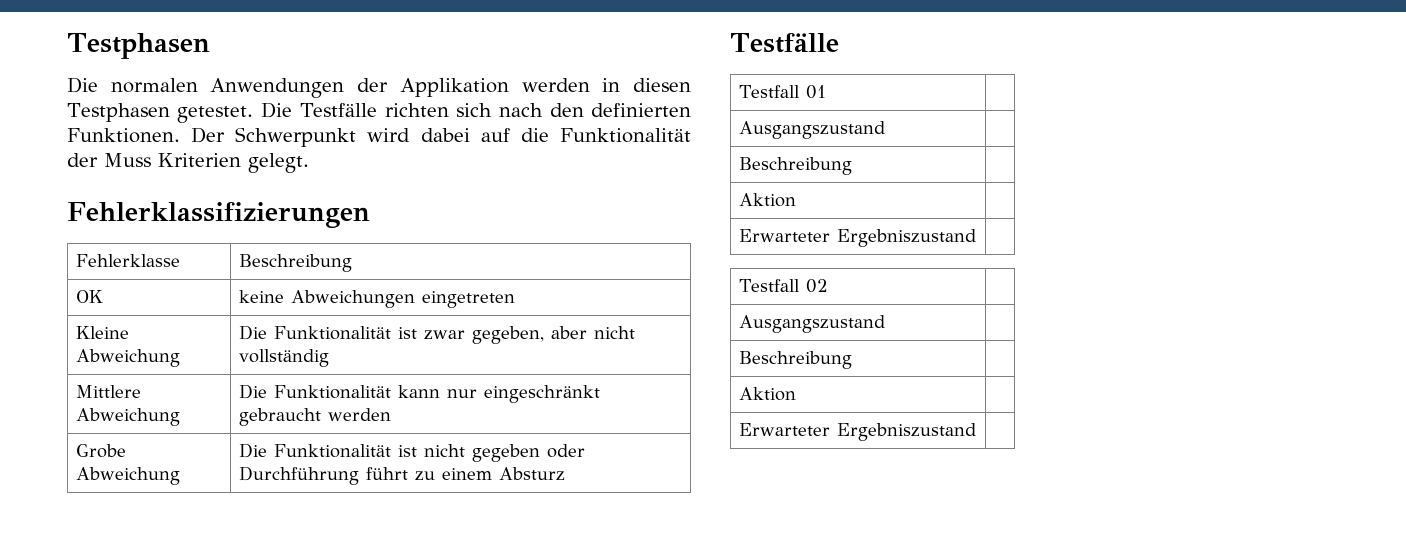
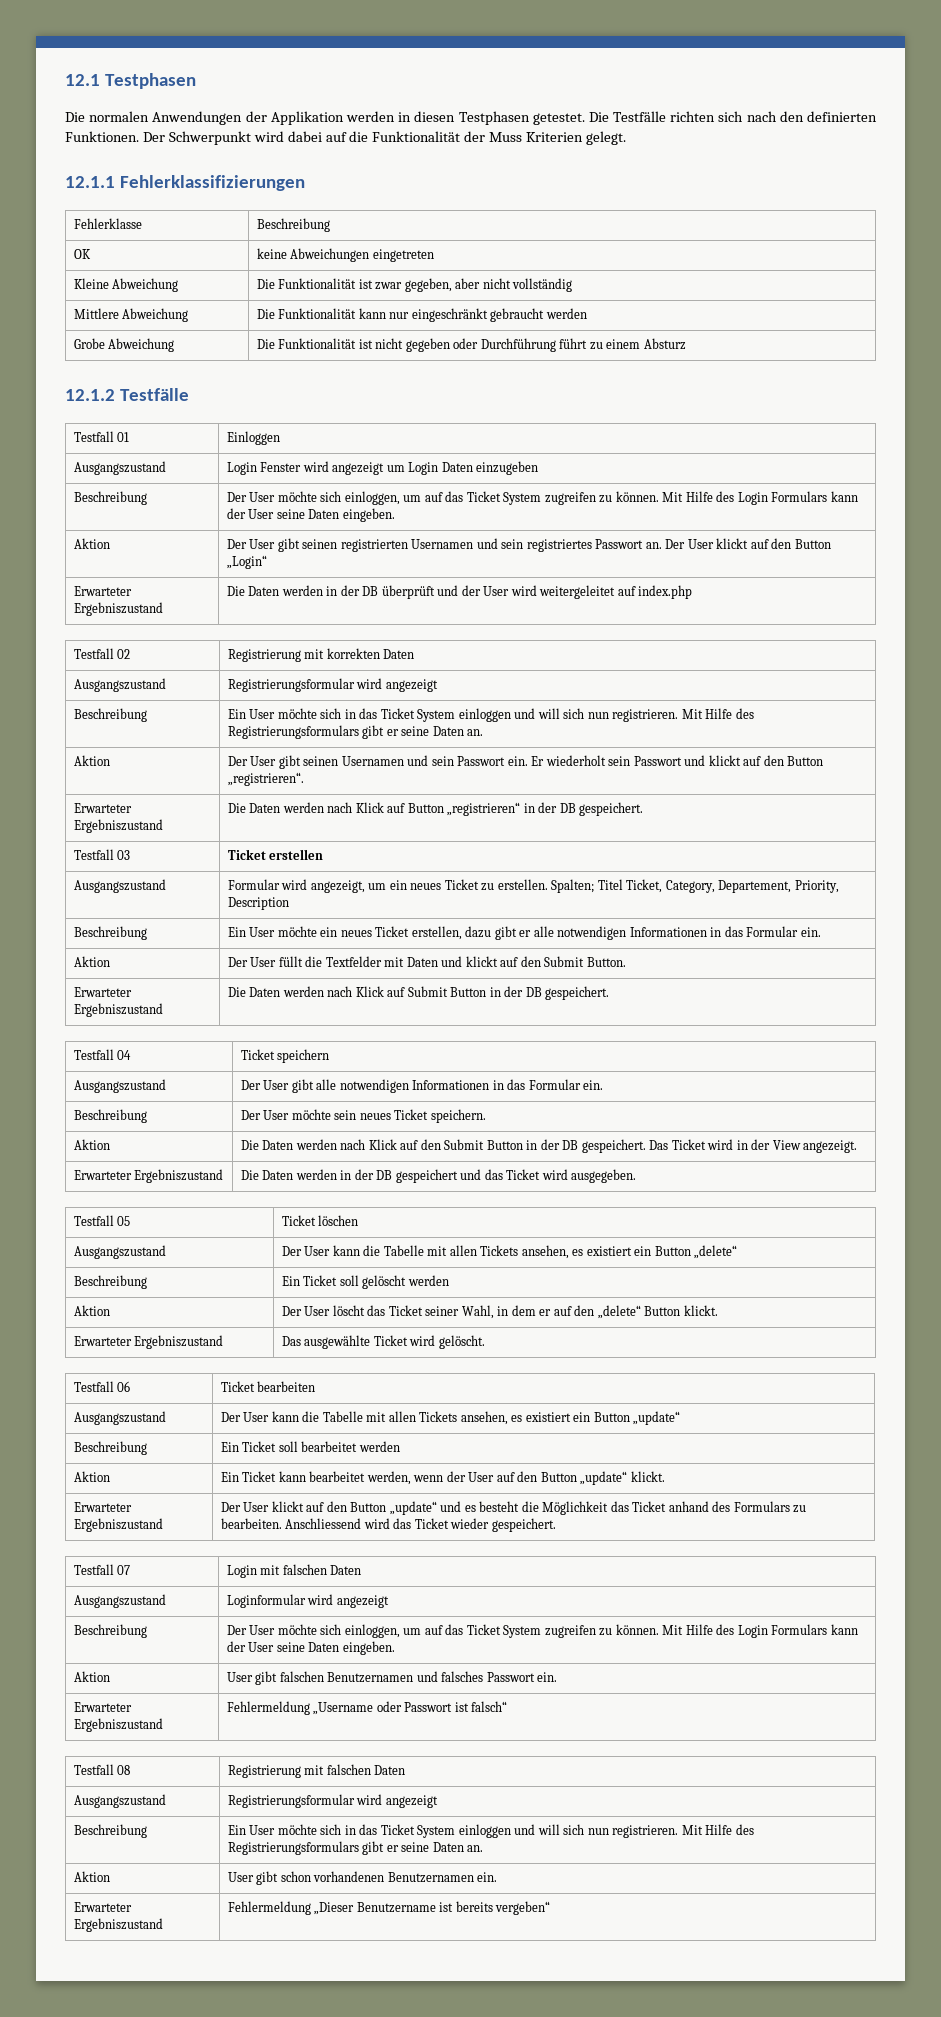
(67, 46) none -> [65,74,100,86] 12.1
(309, 163) none -> [65,176,115,188] 12.1.1
(566, 474) none -> [65,389,115,401] 12.1.2
[739,121,886,139] [739,157,853,175] [739,193,797,207] [739,229,977,247] [739,279,829,293] [739,315,886,333] [739,351,853,369] [739,387,797,401] [739,423,977,441] // Ausgangszustand | // Beschreibung | // Aktion | // Erwarteter Ergebniszustand | // Testfall 02 | // Ausgangszustand | // Beschreibung | // Aktion | // Erwarteter Ergebniszustand | -> [226,431,280,445] [73,461,166,475] [226,461,539,475] [73,491,147,505] [226,491,858,505] [226,508,395,522] [73,538,110,549] [226,538,831,552] [226,555,267,569] [73,586,132,596] [73,602,163,616] [226,585,693,599] [73,648,131,659] [227,648,415,662] [73,678,166,692] [227,678,438,692] [73,708,147,722] [227,708,754,722] [227,725,484,739] [73,755,110,766] [227,755,824,769] [227,772,304,786] [73,803,132,813] [73,819,163,833] [227,802,644,816] [73,849,131,860] [227,849,324,860] [73,879,166,893] [227,879,839,893] [227,897,289,910] [73,926,147,940] [227,926,821,940] [73,956,110,967] [227,956,626,967] [73,987,132,997] [73,1003,163,1017] [227,986,610,1000] [73,1049,132,1060] [240,1049,330,1063] [73,1079,166,1093] [240,1079,604,1093] [73,1109,147,1123] [240,1109,486,1123] [73,1139,110,1150] [240,1139,858,1153] [73,1169,224,1183] [240,1169,637,1183] [73,1215,131,1226] [281,1215,359,1226] [73,1245,166,1259] [281,1245,738,1259] [73,1275,147,1289] [281,1275,449,1289] [73,1305,110,1316] [281,1305,718,1319] [73,1335,224,1349] [281,1335,485,1349] [73,1381,131,1392] [220,1381,316,1392] [73,1411,166,1425] [220,1411,681,1425] [73,1441,147,1455] [220,1441,400,1452] [73,1471,110,1482] [220,1471,665,1485] [73,1502,132,1512] [73,1518,163,1532] [220,1501,807,1515] [220,1518,556,1532] [73,1564,131,1575] [226,1564,362,1578] [73,1594,166,1608] [226,1594,389,1608] [73,1624,147,1638] [226,1624,858,1638] [226,1641,395,1655] [73,1671,110,1682] [226,1671,558,1685] [73,1702,132,1712] [73,1718,163,1732] [226,1701,508,1715] [73,1764,131,1775] [227,1764,406,1778] [73,1794,166,1808] [227,1794,438,1808] [73,1824,147,1838] [227,1824,754,1838] [227,1841,484,1855] [73,1871,110,1882] [227,1871,498,1885] [73,1902,132,1912] [73,1918,163,1932] [227,1901,551,1915] Einloggen // Ausgangszustand | Login Fenster wird angezeigt um Login Daten einzugeben // Beschreibung | Der User möchte sich einloggen, um auf das Ticket System zugreifen zu können. Mit Hilfe des Login Formulars kann der User seine Daten eingeben. // Aktion | Der User gibt seinen registrierten Usernamen und sein registriertes Passwort an. Der User klickt auf den Button „Login“ // Erwarteter Ergebniszustand | Die Daten werden in der DB überprüft und der User wird weitergeleitet auf index.php // Testfall 02 | Registrierung mit korrekten Daten // Ausgangszustand | Registrierungsformular wird angezeigt // Beschreibung | Ein User möchte sich in das Ticket System einloggen und will sich nun registrieren. Mit Hilfe des Registrierungsformulars gibt er seine Daten an. // Aktion | Der User gibt seinen Usernamen und sein Passwort ein. Er wiederholt sein Passwort und klickt auf den Button „registrieren“. // Erwarteter Ergebniszustand | Die Daten werden nach Klick auf Button „registrieren“ in der DB gespeichert. // Testfall 03 | Ticket erstellen // Ausgangszustand | Formular wird angezeigt, um ein neues Ticket zu erstellen. Spalten; Titel Ticket, Category, Departement, Priority, Description // Beschreibung | Ein User möchte ein neues Ticket erstellen, dazu gibt er alle notwendigen Informationen in das Formular ein. // Aktion | Der User füllt die Textfelder mit Daten und klickt auf den Submit Button. // Erwarteter Ergebniszustand | Die Daten werden nach Klick auf Submit Button in der DB gespeichert. // Testfall 04 | Ticket speichern // Ausgangszustand | Der User gibt alle notwendigen Informationen in das Formular ein. // Beschreibung | Der User möchte sein neues Ticket speichern. // Aktion | Die Daten werden nach Klick auf den Submit Button in der DB gespeichert. Das Ticket wird in der View angezeigt. // Erwarteter Ergebniszustand | Die Daten werden in der DB gespeichert und das Ticket wird ausgegeben. // Testfall 05 | Ticket löschen // Ausgangszustand | Der User kann die Tabelle mit allen Tickets ansehen, es existiert ein Button „delete“ // Beschreibung | Ein Ticket soll gelöscht werden // Aktion | Der User löscht das Ticket seiner Wahl, in dem er auf den „delete“ Button klickt. // Erwarteter Ergebniszustand | Das ausgewählte Ticket wird gelöscht. // Testfall 06 | Ticket bearbeiten // Ausgangszustand | Der User kann die Tabelle mit allen Tickets ansehen, es existiert ein Button „update“ // Beschreibung | Ein Ticket soll bearbeitet werden // Aktion | Ein Ticket kann bearbeitet werden, wenn der User auf den Button „update“ klickt. // Erwarteter Ergebniszustand | Der User klickt auf den Button „update“ und es besteht die Möglichkeit das Ticket anhand des Formulars zu bearbeiten. Anschliessend wird das Ticket wieder gespeichert. // Testfall 07 | Login mit falschen Daten // Ausgangszustand | Loginformular wird angezeigt // Beschreibung | Der User möchte sich einloggen, um auf das Ticket System zugreifen zu können. Mit Hilfe des Login Formulars kann der User seine Daten eingeben. // Aktion | User gibt falschen Benutzernamen und falsches Passwort ein. // Erwarteter Ergebniszustand | Fehlermeldung „Username oder Passwort ist falsch“ // Testfall 08 | Registrierung mit falschen Daten // Ausgangszustand | Registrierungsformular wird angezeigt // Beschreibung | Ein User möchte sich in das Ticket System einloggen und will sich nun registrieren. Mit Hilfe des Registrierungsformulars gibt er seine Daten an. // Aktion | User gibt schon vorhandenen Benutzernamen ein. // Erwarteter Ergebniszustand | Fehlermeldung „Dieser Benutzername ist bereits vergeben“

